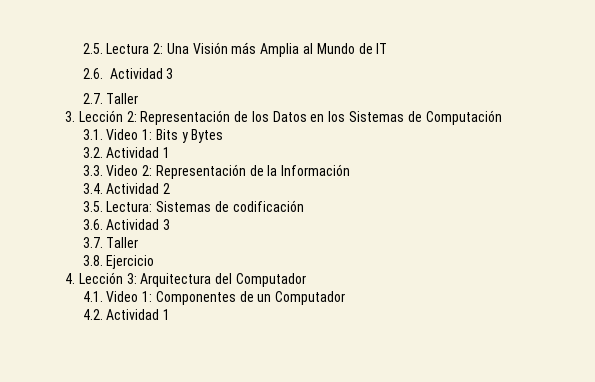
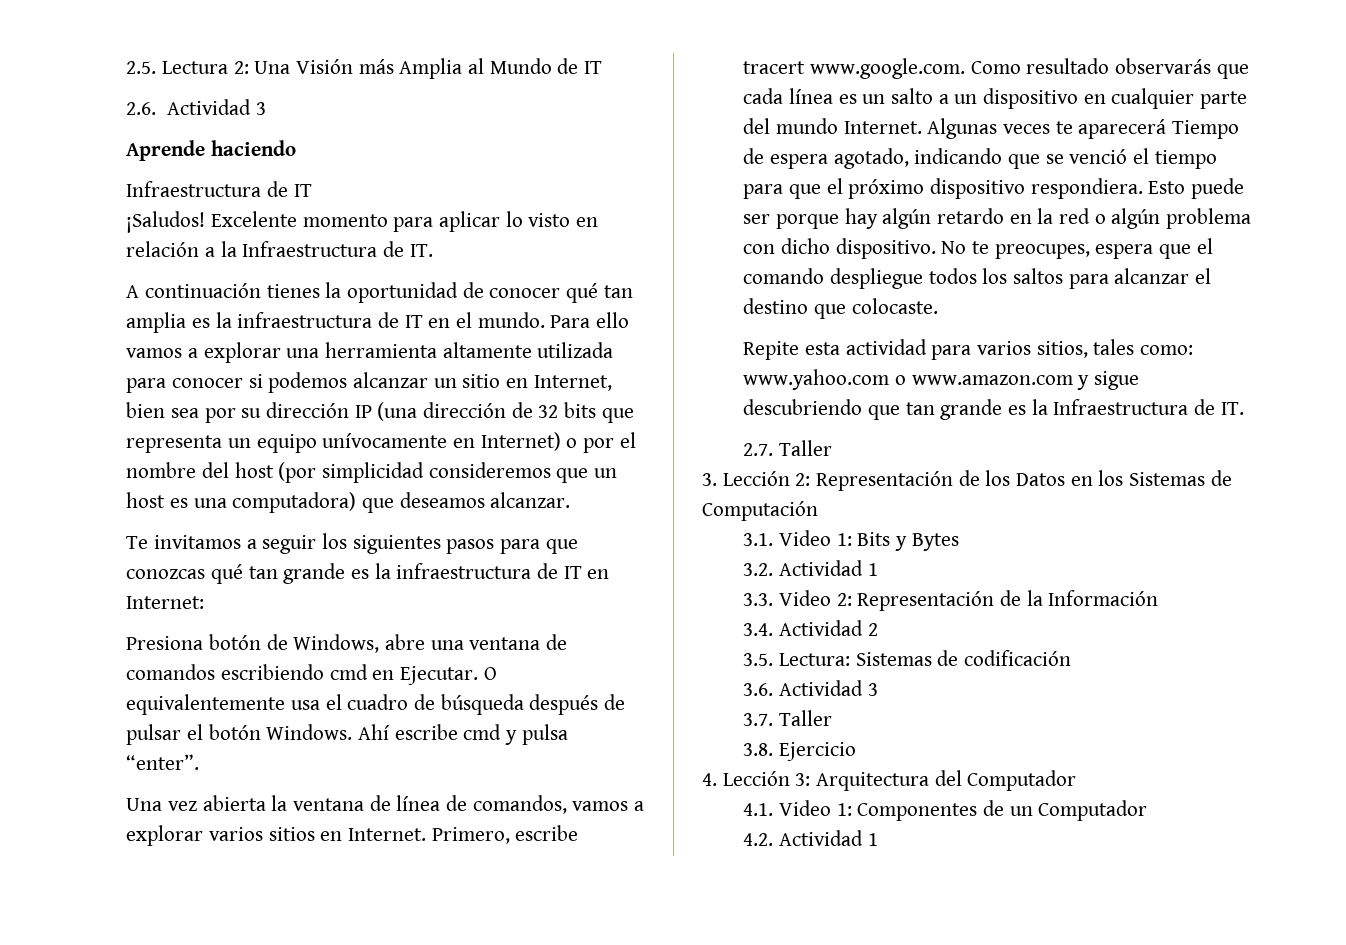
(174, 73) none -> [126,140,296,161] [126,181,312,197] [126,211,598,233] [126,241,433,257] [126,282,633,303] [126,312,629,333] [126,342,614,363] [126,372,612,393] [126,402,634,423] [126,432,636,453] [126,462,617,483] [126,492,571,513] [126,533,578,554] [126,563,610,584] [126,596,205,609] [126,634,567,653] [126,664,497,685] [126,694,625,715] [126,724,568,745] [126,754,200,770] [126,795,644,814] [126,825,579,846] [743,58,1249,79] [743,88,1247,109] [743,118,1239,139] [743,148,1217,169] [743,178,1244,199] [743,208,1251,229] [743,238,1213,259] [743,268,1211,289] [743,298,938,319] [743,339,1193,360] [743,369,1139,390] [743,399,1244,420] // Aprende haciendo // Infraestructura de IT // ¡Saludos! Excelente momento para aplicar lo visto en relación a la Infraestructura de IT. // A continuación tienes la oportunidad de conocer qué tan amplia es la infraestructura de IT en el mundo. Para ello vamos a explorar una herramienta altamente utilizada para conocer si podemos alcanzar un sitio en Internet, bien sea por su dirección IP (una dirección de 32 bits que representa un equipo unívocamente en Internet) o por el nombre del host (por simplicidad consideremos que un host es una computadora) que deseamos alcanzar. // Te invitamos a seguir los siguientes pasos para que conozcas qué tan grande es la infraestructura de IT en Internet: // Presiona botón de Windows, abre una ventana de comandos escribiendo cmd en Ejecutar. O equivalentemente usa el cuadro de búsqueda después de pulsar el botón Windows. Ahí escribe cmd y pulsa “enter”. // Una vez abierta la ventana de línea de comandos, vamos a explorar varios sitios en Internet. Primero, escribe tracert www.google.com. Como resultado observarás que cada línea es un salto a un dispositivo en cualquier parte del mundo Internet. Algunas veces te aparecerá Tiempo de espera agotado, indicando que se venció el tiempo para que el próximo dispositivo respondiera. Esto puede ser porque hay algún retardo en la red o algún problema con dicho dispositivo. No te preocupes, espera que el comando despliegue todos los saltos para alcanzar el destino que colocaste. // Repite esta actividad para varios sitios, tales como: www.yahoo.com o www.amazon.com y sigue descubriendo que tan grande es la Infraestructura de IT.

